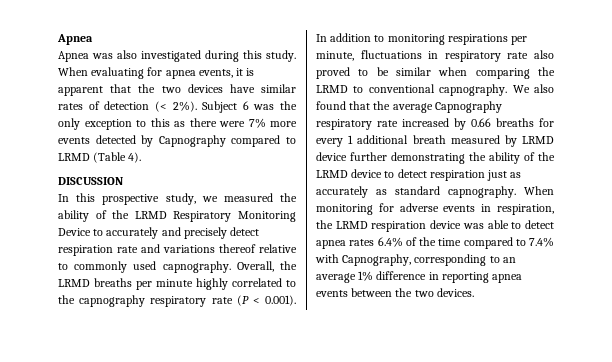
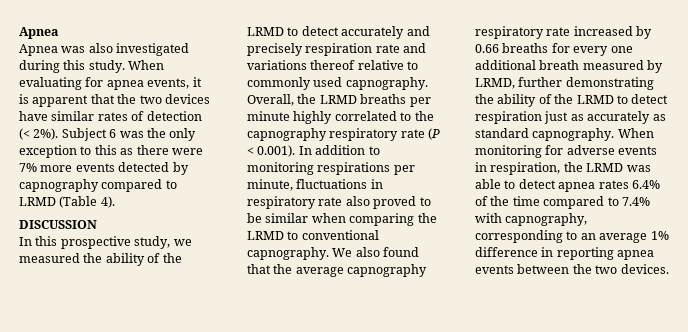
[158,135,226,147] Capnography -> [19,179,99,192] capnography
[173,211,296,222] [58,228,104,236] Respiratory Monitoring Device to -> [287,26,339,36] to detect
[230,227,260,236] detect -> (303, 49) none
[434,101,502,113] Capnography -> [347,264,428,277] capnography
[348,135,354,144] 1 -> [610,46,633,53] one
[522,136,554,144] [316,152,347,161] LRMD device -> [475,78,515,89] LRMD,
[351,169,383,178] device -> (614, 99) none
[371,220,462,232] respiration device -> (624, 167) none
[342,254,412,266] Capnography, -> [505,213,588,226] capnography,

